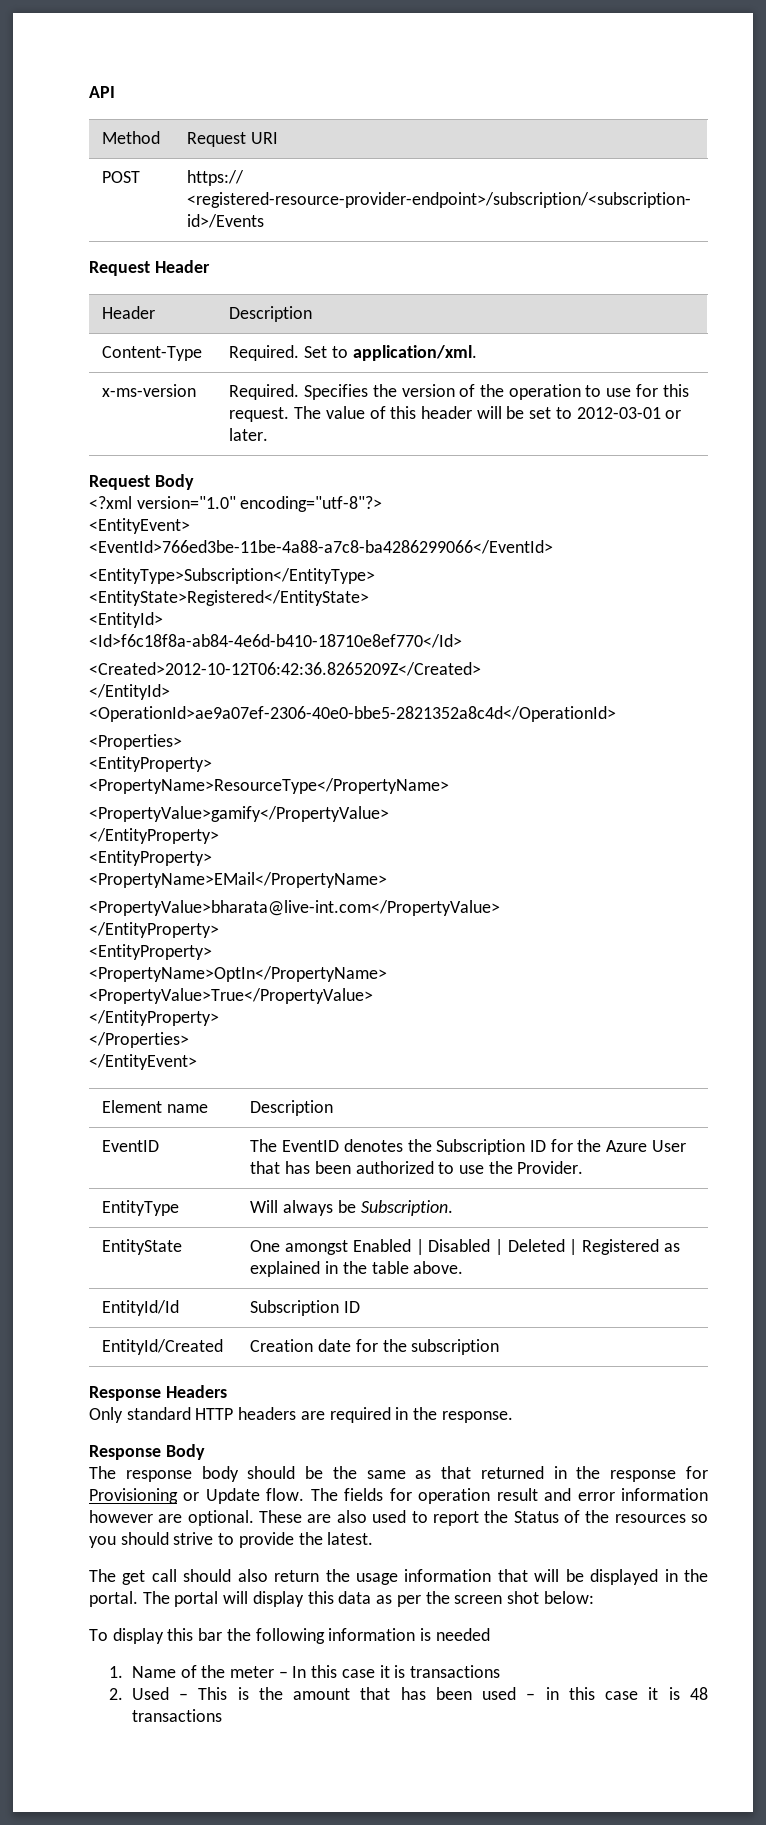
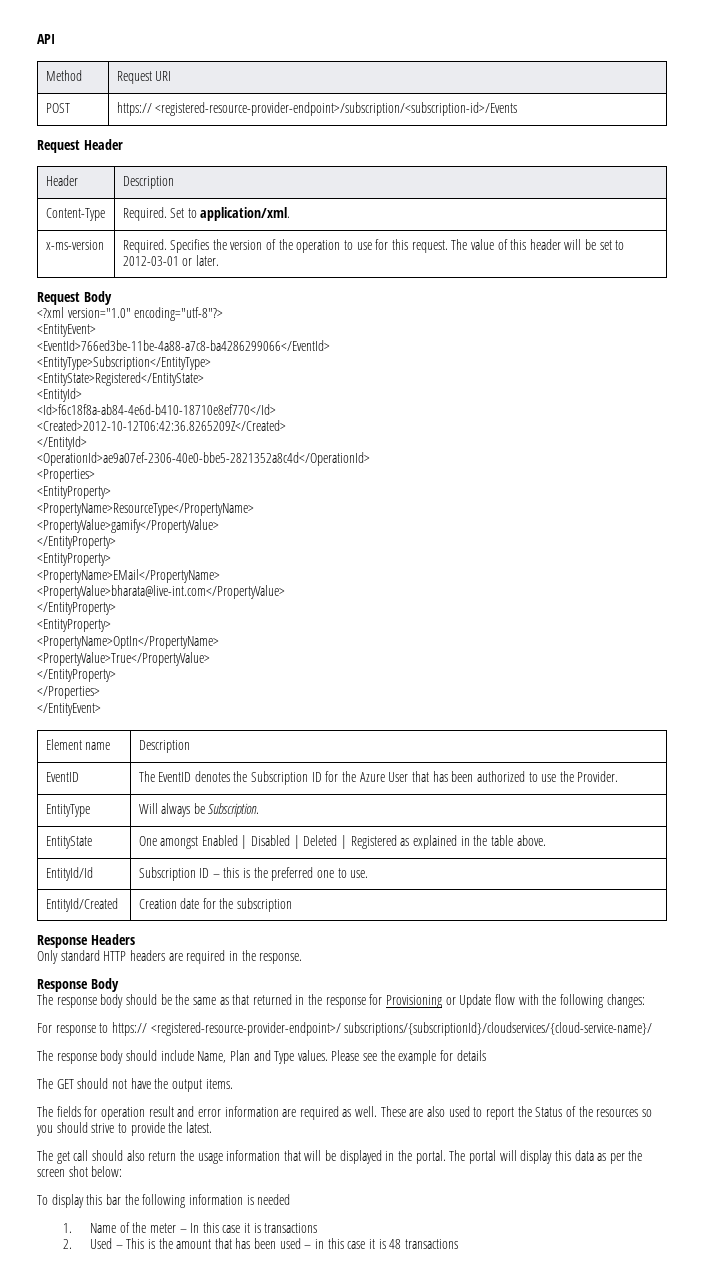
(361, 1307) none -> [212,867,369,881] – this is the preferred one to use.
[266,1488,305,1501] flow. -> [494,994,645,1008] [37,1022,653,1036] [37,1050,486,1064] [37,1078,233,1092] flow with the following changes: // For response to https:// <registered-resource-provider-endpoint>/ subscriptions/{subscriptionId}/cloudservices/{cloud-service-name}/ // The response body should include Name, Plan and Type values. Please see the example for details // The GET should not have the output items. //
[89,1510,254,1526] however are optional. -> [282,1106,378,1120] are required as well.

